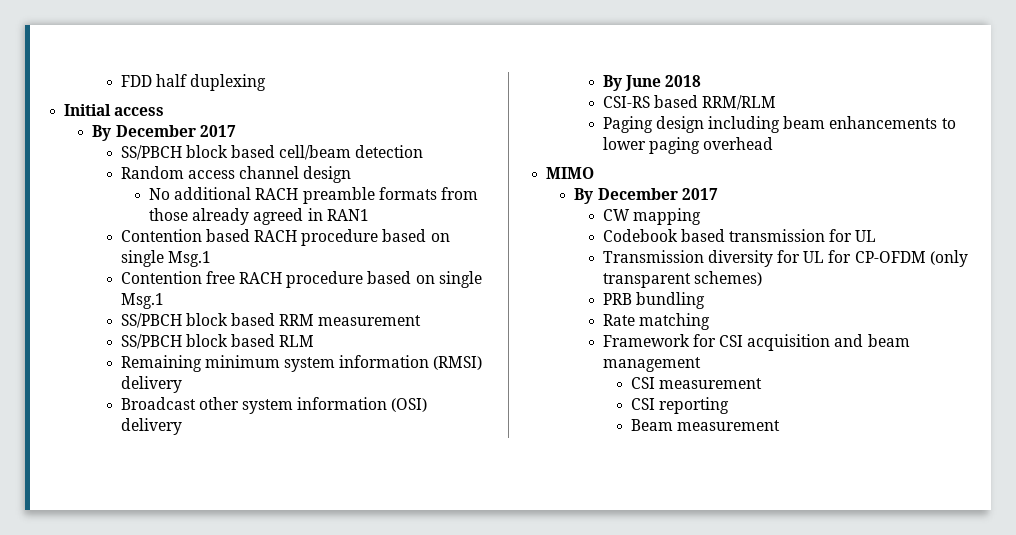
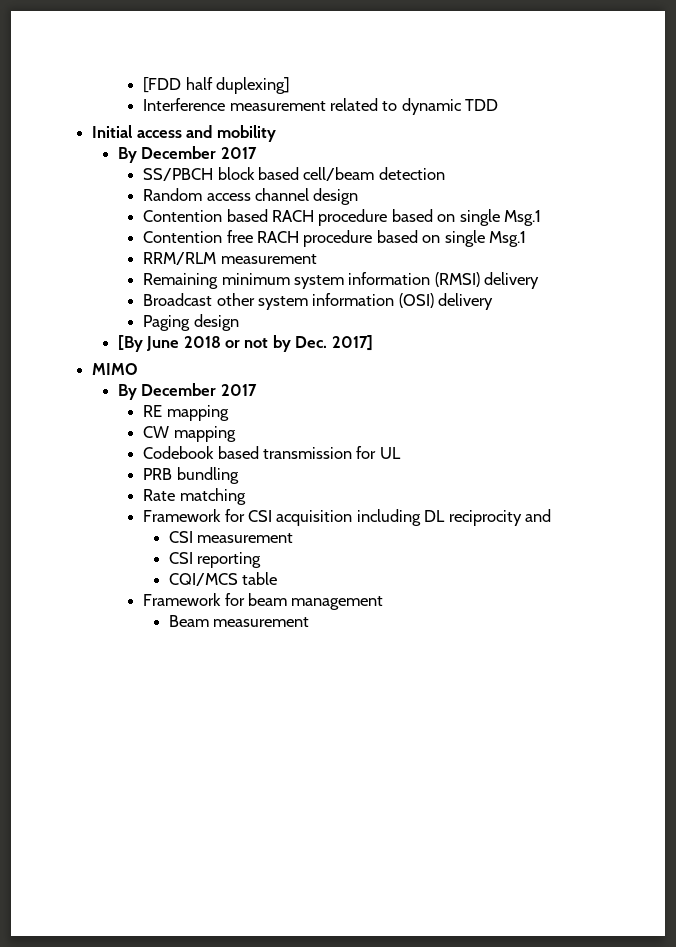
[120,74,267,91] FDD half duplexing -> [143,77,290,94] [143,98,499,115] [FDD half duplexing] // Interference measurement related to dynamic TDD
(165, 111) none -> [186,125,276,142] and mobility
[149,187,479,204] [149,208,369,225] // No additional RACH preamble formats from those already agreed in RAN1 -> (359, 196) none
[120,313,422,328] [120,334,315,349] SS/PBCH block based RRM measurement // SS/PBCH block based RLM -> [143,252,317,265] RRM/RLM measurement
[602,75,622,91] By -> [143,314,239,331] [117,335,143,352] Paging design // [By
[602,95,777,110] [602,116,956,133] [602,137,774,154] // CSI-RS based RRM/RLM // Paging design including beam enhancements to lower paging overhead -> [224,335,373,352] or not by Dec. 2017]
(718, 194) none -> [143,405,229,421] // RE mapping
[602,250,968,267] [602,271,762,288] // Transmission diversity for UL for CP-OFDM (only transparent schemes) -> (401, 453) none
[834,334,910,347] [602,357,701,372] and beam management -> [356,509,552,526] including DL reciprocity and
(730, 405) none -> [168,572,277,586] [143,593,384,610] // CQI/MCS table // Framework for beam management

